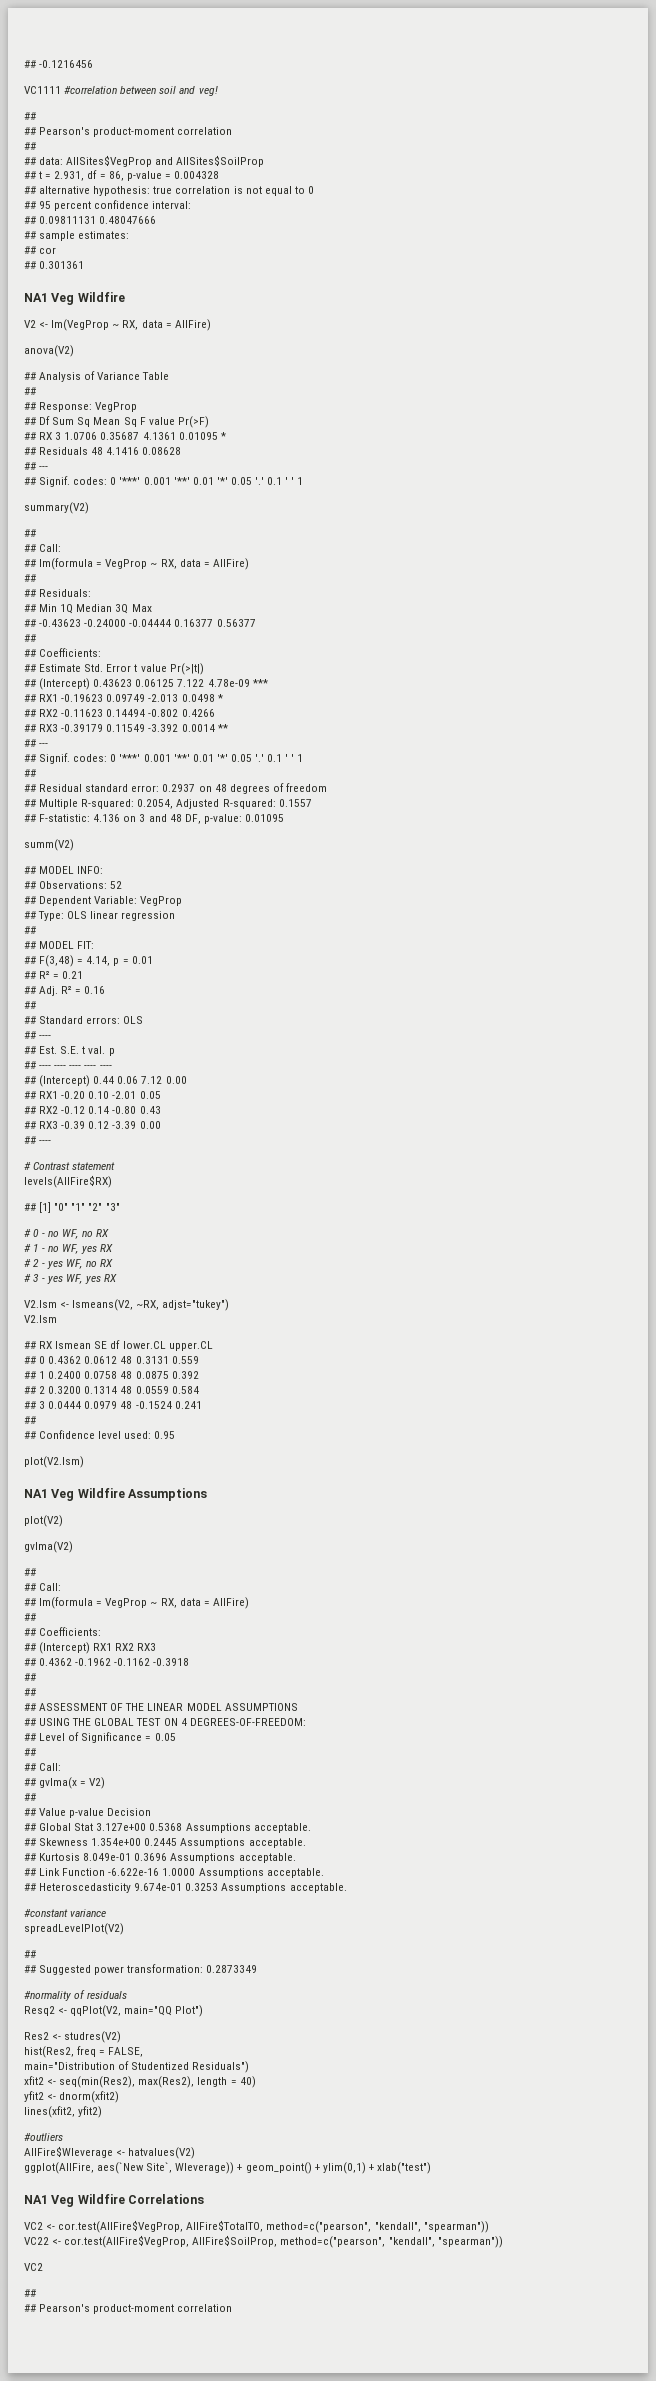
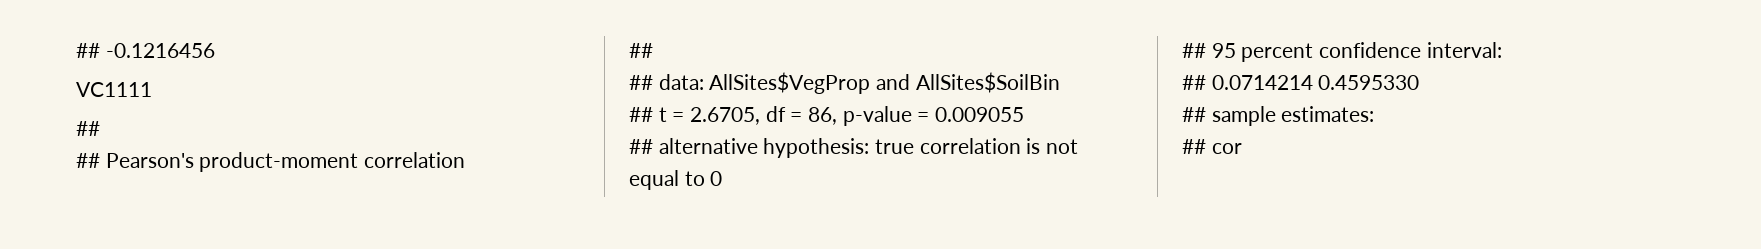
[64,86,218,96] #correlation between soil and veg! -> (152, 89) none
[176,155,265,167] AllSites$SoilProp -> [915,72,1060,93] AllSites$SoilBin
[54,171,85,181] 2.931, -> [690,107,761,125] 2.6705,
[173,171,219,179] 0.004328 -> [935,107,1025,122] 0.009055
[39,216,157,224] 0.09811131 0.48047666 -> [1211,75,1420,90] 0.0714214 0.4595330
[24,261,85,269] [24,292,125,305] [24,319,211,331] [24,345,74,357] [24,371,170,382] [24,387,36,395] [24,402,138,412] [24,416,209,428] [24,432,226,440] [24,447,182,455] [24,462,49,470] [24,476,304,487] [24,502,89,514] [24,529,36,537] [24,544,62,552] [24,558,249,570] [24,574,36,582] [24,589,92,597] [24,604,152,614] [24,619,256,627] [24,634,36,642] [24,648,102,657] [24,663,204,675] [24,678,268,690] [24,694,223,702] [24,709,215,717] [24,724,228,732] [24,739,49,747] [24,753,304,764] [24,769,36,777] [24,783,327,794] [24,799,312,809] [24,814,284,824] [24,839,74,851] [24,866,104,874] [24,881,123,889] [24,896,183,906] [24,911,176,921] [24,926,36,934] [24,941,95,949] [24,955,153,967] [24,971,84,979] [24,986,106,996] [24,1001,36,1009] [24,1016,144,1024] [24,1031,52,1039] [24,1046,115,1056] [24,1061,112,1069] [24,1075,187,1087] [24,1091,161,1099] [24,1106,161,1114] [24,1121,161,1129] [24,1136,52,1144] [24,1162,116,1170] [24,1175,112,1188] [24,1202,120,1213] [24,1229,109,1239] [24,1244,113,1254] [24,1259,113,1269] [24,1274,117,1284] [24,1299,230,1311] [24,1315,57,1323] [24,1340,213,1351] [24,1356,199,1364] [24,1371,199,1379] [24,1386,199,1394] [24,1401,202,1409] [24,1416,36,1424] [24,1430,176,1439] [24,1456,84,1468] [24,1488,208,1501] [24,1515,63,1527] [24,1541,73,1553] [24,1568,36,1576] [24,1583,62,1591] [24,1597,249,1609] [24,1613,36,1621] [24,1627,102,1636] [24,1642,157,1654] [24,1658,190,1666] [24,1673,36,1681] [24,1688,36,1696] [24,1703,298,1711] [24,1718,306,1726] [24,1732,176,1743] [24,1748,36,1756] [24,1763,62,1771] [24,1777,106,1789] [24,1793,36,1801] [24,1808,152,1818] [24,1823,311,1833] [24,1838,306,1848] [24,1853,296,1863] [24,1868,324,1878] [24,1883,347,1893] [24,1909,107,1917] [24,1923,124,1935] [24,1950,36,1958] [24,1964,258,1975] [24,1990,128,2001] [24,2005,204,2017] [24,2031,122,2043] [24,2046,144,2058] [24,2061,250,2073] [24,2076,256,2088] [24,2091,120,2103] [24,2106,103,2118] [24,2133,63,2141] [24,2146,196,2159] [24,2162,431,2174] [24,2194,205,2207] [24,2220,489,2233] [24,2235,503,2248] [24,2263,43,2271] [24,2289,36,2297] [24,2304,233,2314] // ## 0.301361 // NA1 Veg Wildfire // V2 <- lm(VegProp ~ RX, data = AllFire) // anova(V2) // ## Analysis of Variance Table // ## // ## Response: VegProp // ## Df Sum Sq Mean Sq F value Pr(>F) // ## RX 3 1.0706 0.35687 4.1361 0.01095 * // ## Residuals 48 4.1416 0.08628 // ## --- // ## Signif. codes: 0 '***' 0.001 '**' 0.01 '*' 0.05 '.' 0.1 ' ' 1 // summary(V2) // ## // ## Call: // ## lm(formula = VegProp ~ RX, data = AllFire) // ## // ## Residuals: // ## Min 1Q Median 3Q Max // ## -0.43623 -0.24000 -0.04444 0.16377 0.56377 // ## // ## Coefficients: // ## Estimate Std. Error t value Pr(>|t|) // ## (Intercept) 0.43623 0.06125 7.122 4.78e-09 *** // ## RX1 -0.19623 0.09749 -2.013 0.0498 * // ## RX2 -0.11623 0.14494 -0.802 0.4266 // ## RX3 -0.39179 0.11549 -3.392 0.0014 ** // ## --- // ## Signif. codes: 0 '***' 0.001 '**' 0.01 '*' 0.05 '.' 0.1 ' ' 1 // ## // ## Residual standard error: 0.2937 on 48 degrees of freedom // ## Multiple R-squared: 0.2054, Adjusted R-squared: 0.1557 // ## F-statistic: 4.136 on 3 and 48 DF, p-value: 0.01095 // summ(V2) // ## MODEL INFO: // ## Observations: 52 // ## Dependent Variable: VegProp // ## Type: OLS linear regression // ## // ## MODEL FIT: // ## F(3,48) = 4.14, p = 0.01 // ## R² = 0.21 // ## Adj. R² = 0.16 // ## // ## Standard errors: OLS // ## ---- // ## Est. S.E. t val. p // ## ---- ---- ---- ---- ---- // ## (Intercept) 0.44 0.06 7.12 0.00 // ## RX1 -0.20 0.10 -2.01 0.05 // ## RX2 -0.12 0.14 -0.80 0.43 // ## RX3 -0.39 0.12 -3.39 0.00 // ## ---- // # Contrast statement // levels(AllFire$RX) // ## [1] "0" "1" "2" "3" // # 0 - no WF, no RX // # 1 - no WF, yes RX // # 2 - yes WF, no RX // # 3 - yes WF, yes RX // V2.lsm <- lsmeans(V2, ~RX, adjst="tukey") // V2.lsm // ## RX lsmean SE df lower.CL upper.CL // ## 0 0.4362 0.0612 48 0.3131 0.559 // ## 1 0.2400 0.0758 48 0.0875 0.392 // ## 2 0.3200 0.1314 48 0.0559 0.584 // ## 3 0.0444 0.0979 48 -0.1524 0.241 // ## // ## Confidence level used: 0.95 // plot(V2.lsm) // NA1 Veg Wildfire Assumptions // plot(V2) // gvlma(V2) // ## // ## Call: // ## lm(formula = VegProp ~ RX, data = AllFire) // ## // ## Coefficients: // ## (Intercept) RX1 RX2 RX3 // ## 0.4362 -0.1962 -0.1162 -0.3918 // ## // ## // ## ASSESSMENT OF THE LINEAR MODEL ASSUMPTIONS // ## USING THE GLOBAL TEST ON 4 DEGREES-OF-FREEDOM: // ## Level of Significance = 0.05 // ## // ## Call: // ## gvlma(x = V2) // ## // ## Value p-value Decision // ## Global Stat 3.127e+00 0.5368 Assumptions acceptable. // ## Skewness 1.354e+00 0.2445 Assumptions acceptable. // ## Kurtosis 8.049e-01 0.3696 Assumptions acceptable. // ## Link Function -6.622e-16 1.0000 Assumptions acceptable. // ## Heteroscedasticity 9.674e-01 0.3253 Assumptions acceptable. // #constant variance // spreadLevelPlot(V2) // ## // ## Suggested power transformation: 0.2873349 // #normality of residuals // Resq2 <- qqPlot(V2, main="QQ Plot") // Res2 <- studres(V2) // hist(Res2, freq = FALSE, // main="Distribution of Studentized Residuals") // xfit2 <- seq(min(Res2), max(Res2), length = 40) // yfit2 <- dnorm(xfit2) // lines(xfit2, yfit2) // #outliers // AllFire$Wleverage <- hatvalues(V2) // ggplot(AllFire, aes(`New Site`, Wleverage)) + geom_point() + ylim(0,1) + xlab("test") // NA1 Veg Wildfire Correlations // VC2 <- cor.test(AllFire$VegProp, AllFire$TotalTO, method=c("pearson", "kendall", "spearman")) // VC22 <- cor.test(AllFire$VegProp, AllFire$SoilProp, method=c("pearson", "kendall", "spearman")) // VC2 // ## // ## Pearson's product-moment correlation -> (1242, 148) none

